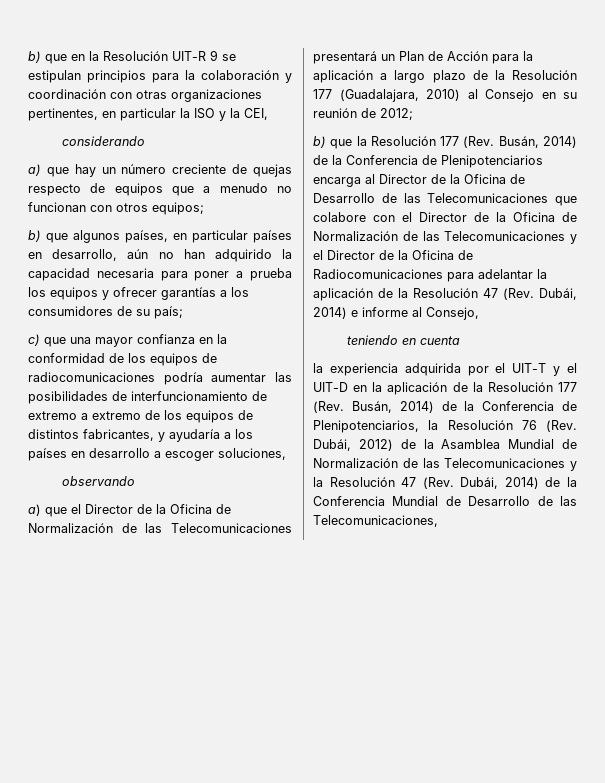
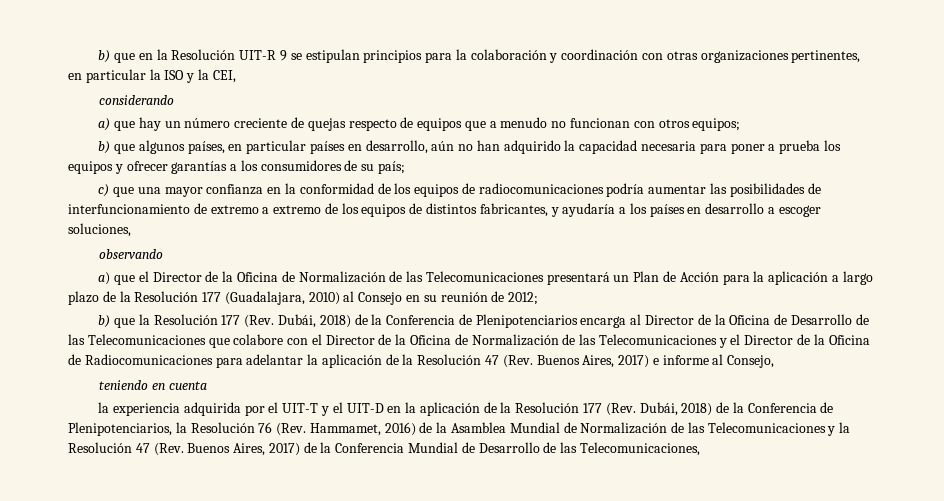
[498,136,577,148] Busán, 2014) -> [277,314,351,328] Dubái, 2018)
[539,288,577,300] [313,307,347,319] Dubái, 2014) -> [536,355,650,368] Buenos Aires, 2017)
[351,401,434,413] Busán, 2014) -> [639,402,713,416] Dubái, 2018)
[313,439,393,451] Dubái, 2012) -> [309,422,416,436] Hammamet, 2016)
[460,477,539,489] Dubái, 2014) -> [187,443,300,456] Buenos Aires, 2017)

